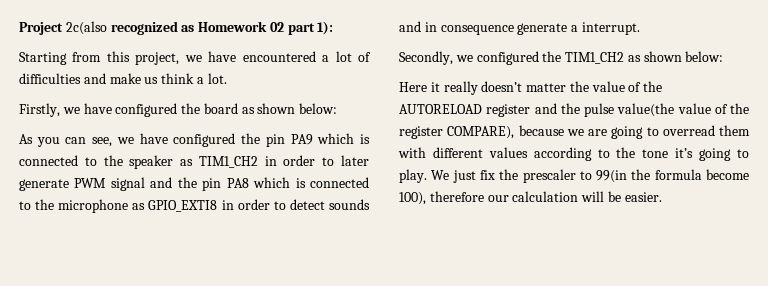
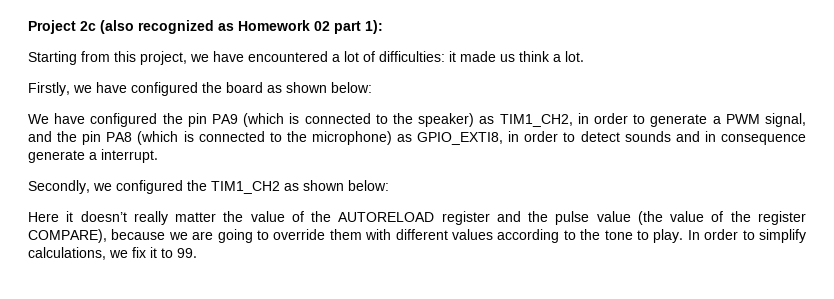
[65,21,107,35] 2c(also -> [80,20,134,34] 2c (also
[19,73,141,84] difficulties and make -> [379,51,496,62] difficulties: it made
[19,134,134,147] As you can see, we -> [28,114,49,124] We
[317,133,370,144] [19,155,369,169] [19,177,145,191] which is connected to the speaker as TIM1_CH2 in order to later generate PWM signal -> [243,113,807,127] (which is connected to the speaker) as TIM1_CH2, in order to generate a PWM signal,
[253,177,370,188] [19,199,218,213] which is connected to the microphone as GPIO_EXTI8 -> [137,131,504,145] (which is connected to the microphone) as GPIO_EXTI8,
[443,81,523,95] really doesn’t -> [80,211,168,225] doesn’t really
[617,103,675,117] value(the -> [596,211,663,225] value (the
[662,125,715,136] overread -> [273,229,326,240] override
[675,148,749,161] [399,169,749,183] [399,191,662,205] it’s going to play. We just fix the prescaler to 99(in the formula become 100), therefore our calculation will be easier. -> [636,229,806,243] [28,247,197,260] to play. In order to simplify calculations, we fix it to 99.

